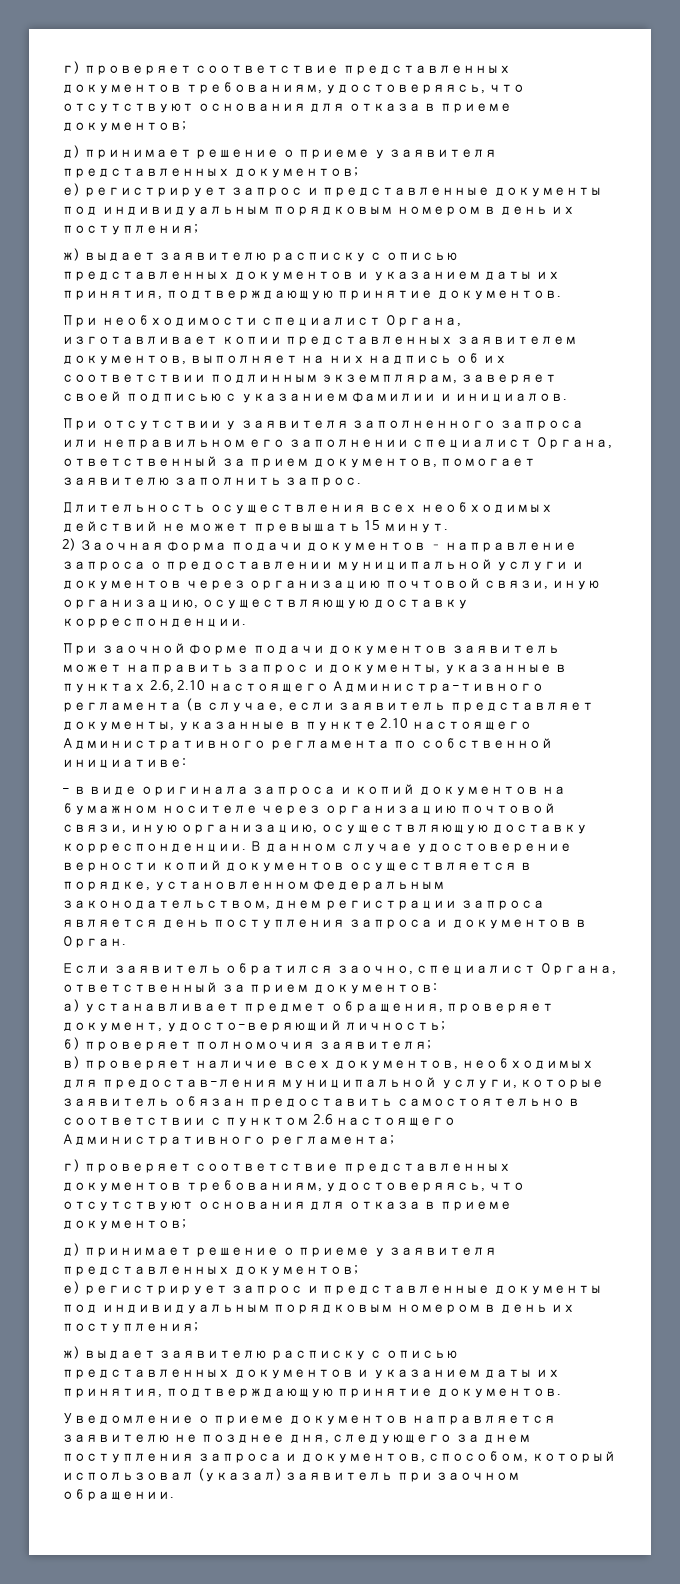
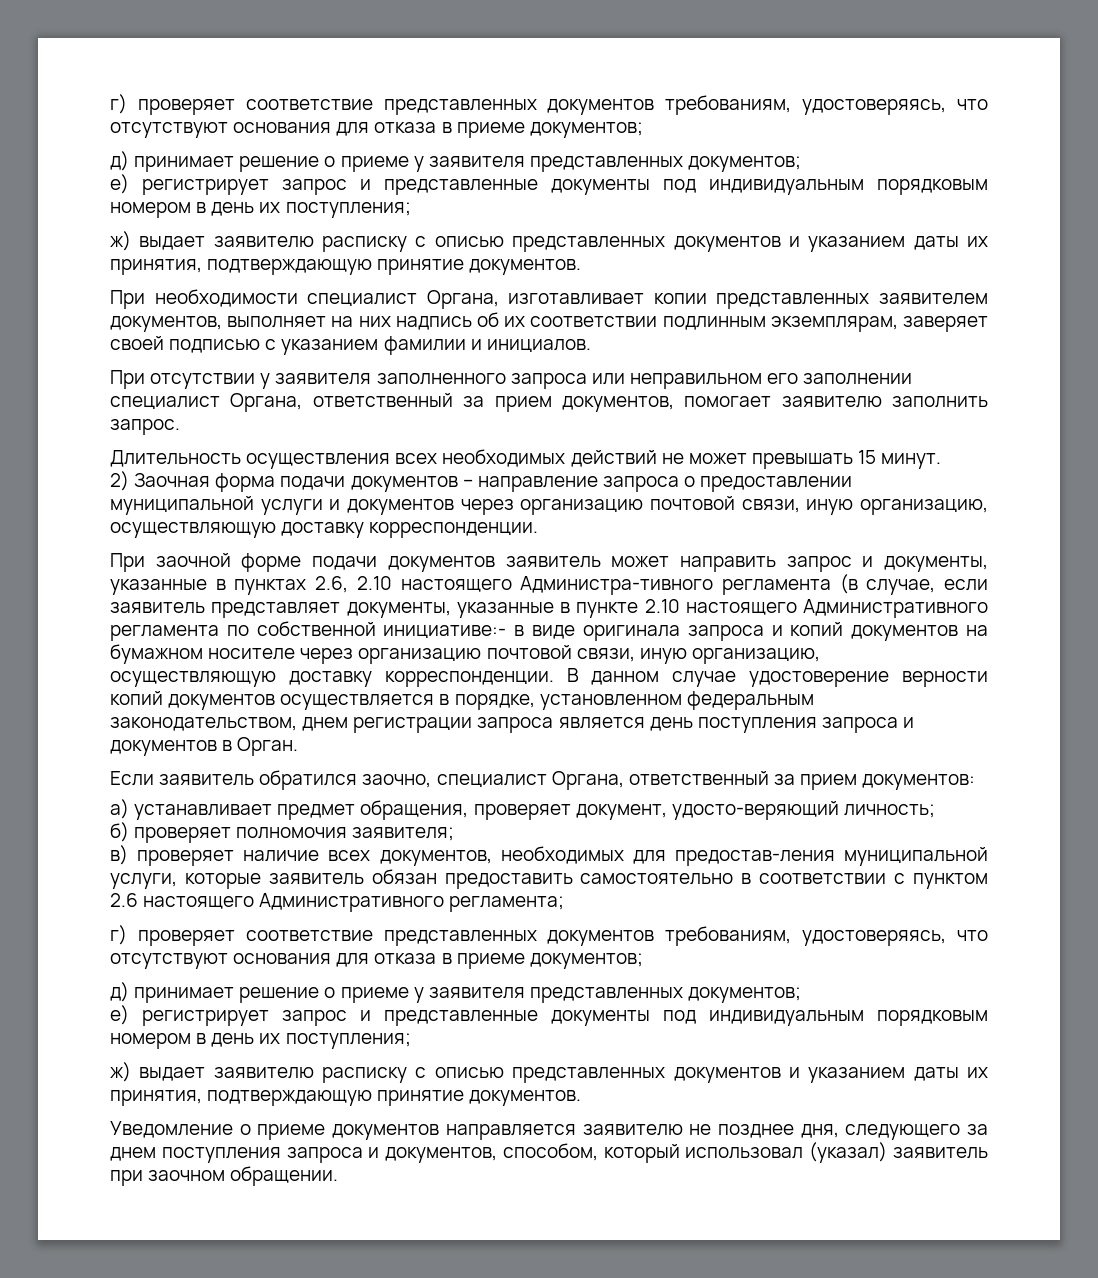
[62,758,186,768] [62,788,70,793] инициативе: // - -> [383,625,507,638] инициативе:-

